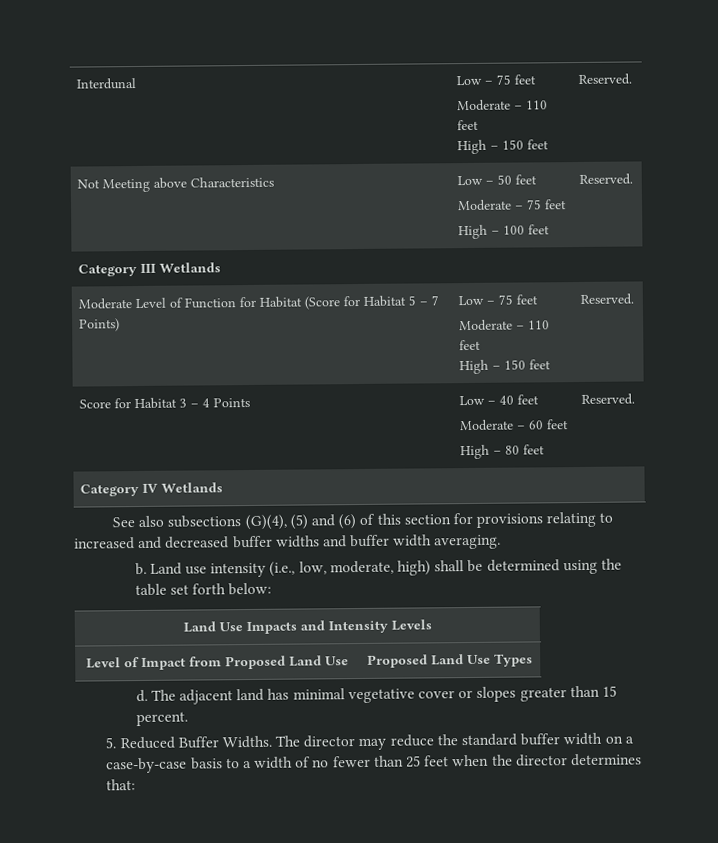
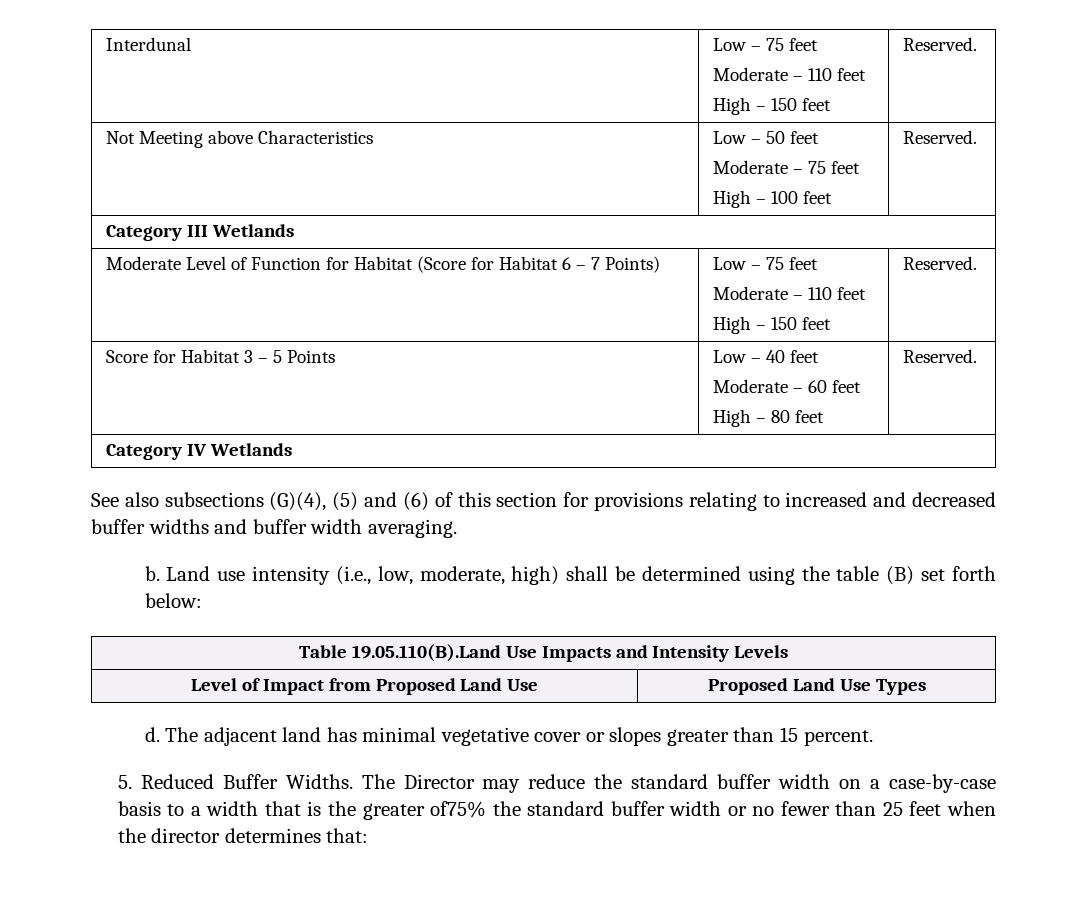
[408,295,417,306] 5 -> [562,257,572,270] 6
[202,398,211,408] 4 -> [273,350,283,363] 5
(167, 590) none -> [886,566,915,585] (B)
[183,621,216,633] Land -> [298,644,501,662] Table 19.05.110(B).Land
[303,735,356,748] director -> [403,774,475,789] Director
[295,756,312,768] of -> [264,801,747,820] that is the greater of75% the standard buffer width or

